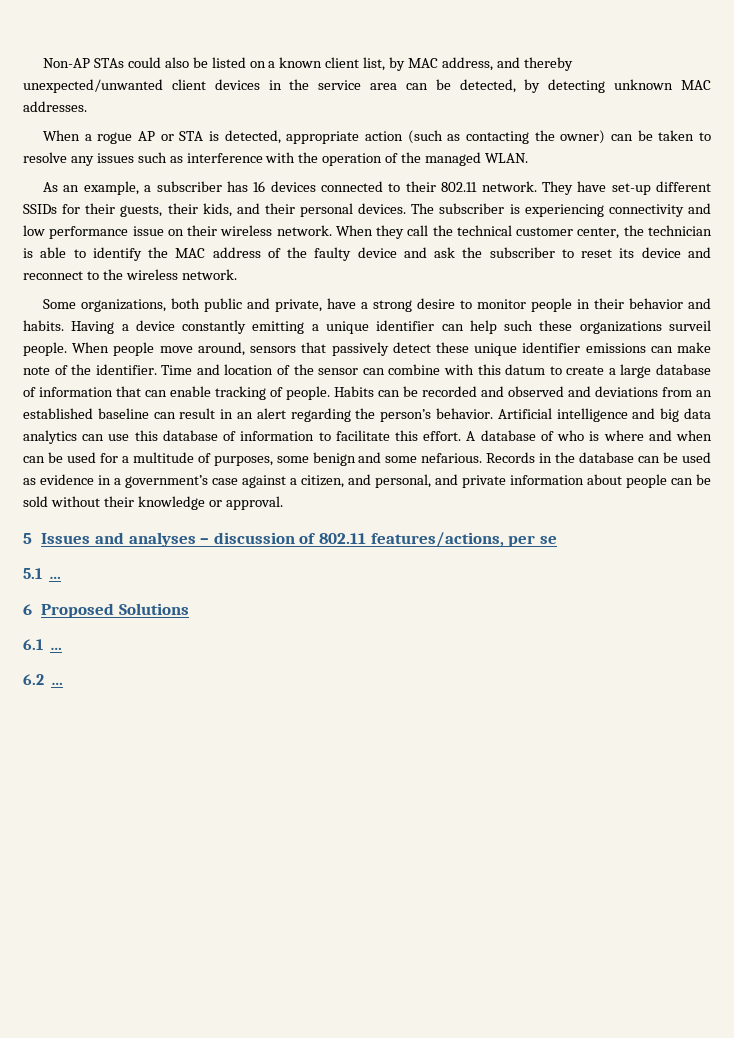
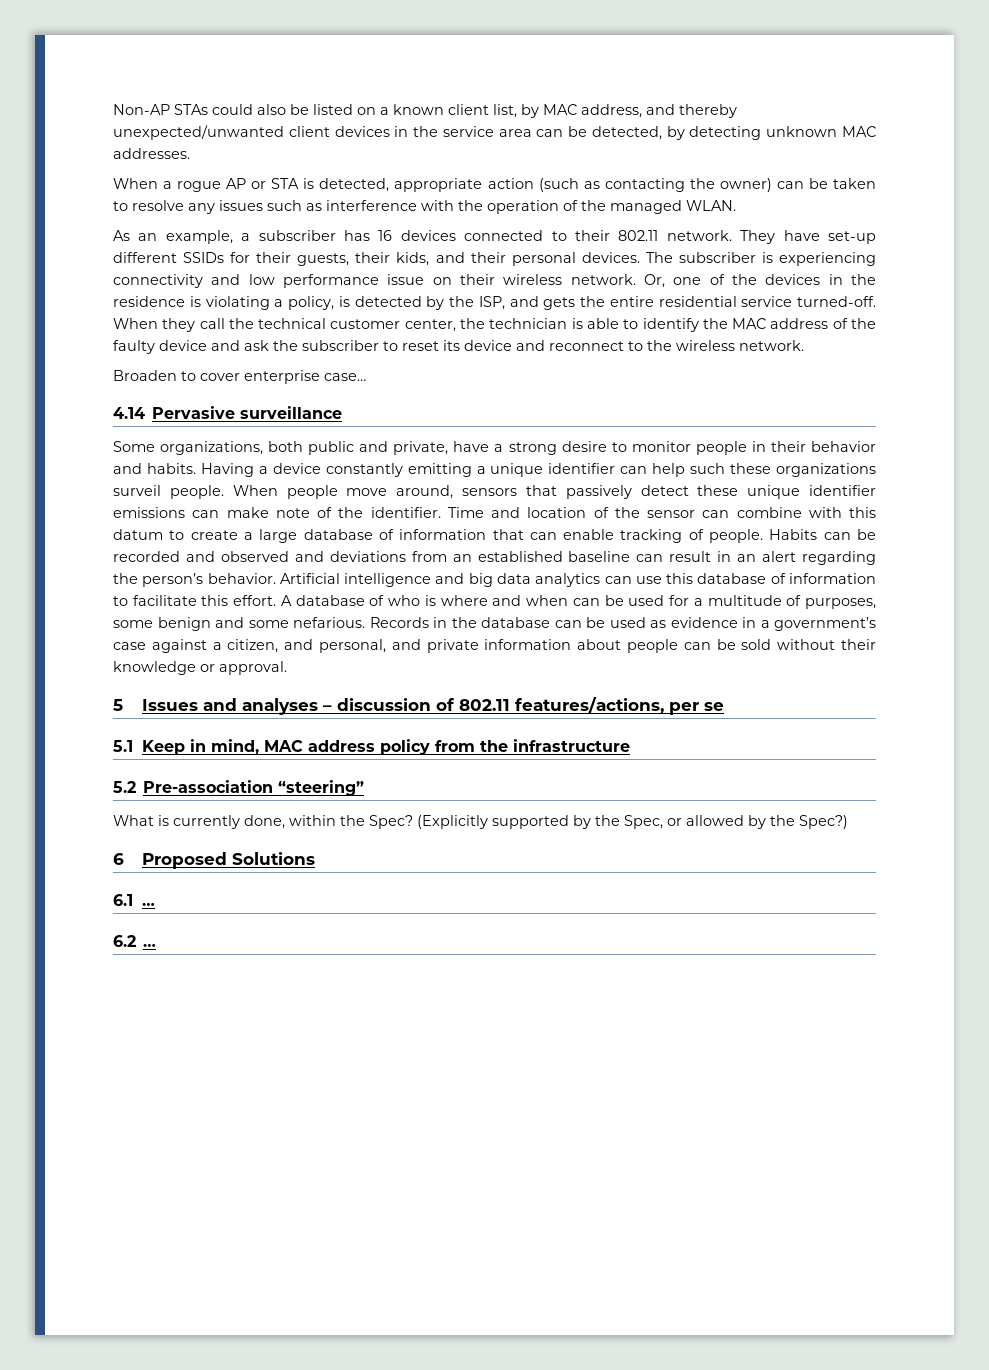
(332, 230) none -> [643,274,877,288] [113,296,876,310] Or, one of the devices in the residence is violating a policy, is detected by the ISP, and gets the entire residential service turned-off.
(237, 274) none -> [113,370,366,384] [113,406,343,419] // Broaden to cover enterprise case… // 4.14 Pervasive surveillance
[49,576,62,579] … -> [141,739,630,755] [113,780,365,796] [113,815,848,829] Keep in mind, MAC address policy from the infrastructure // 5.2 Pre-association “steering” // What is currently done, within the Spec? (Explicitly supported by the Spec, or allowed by the Spec?)

